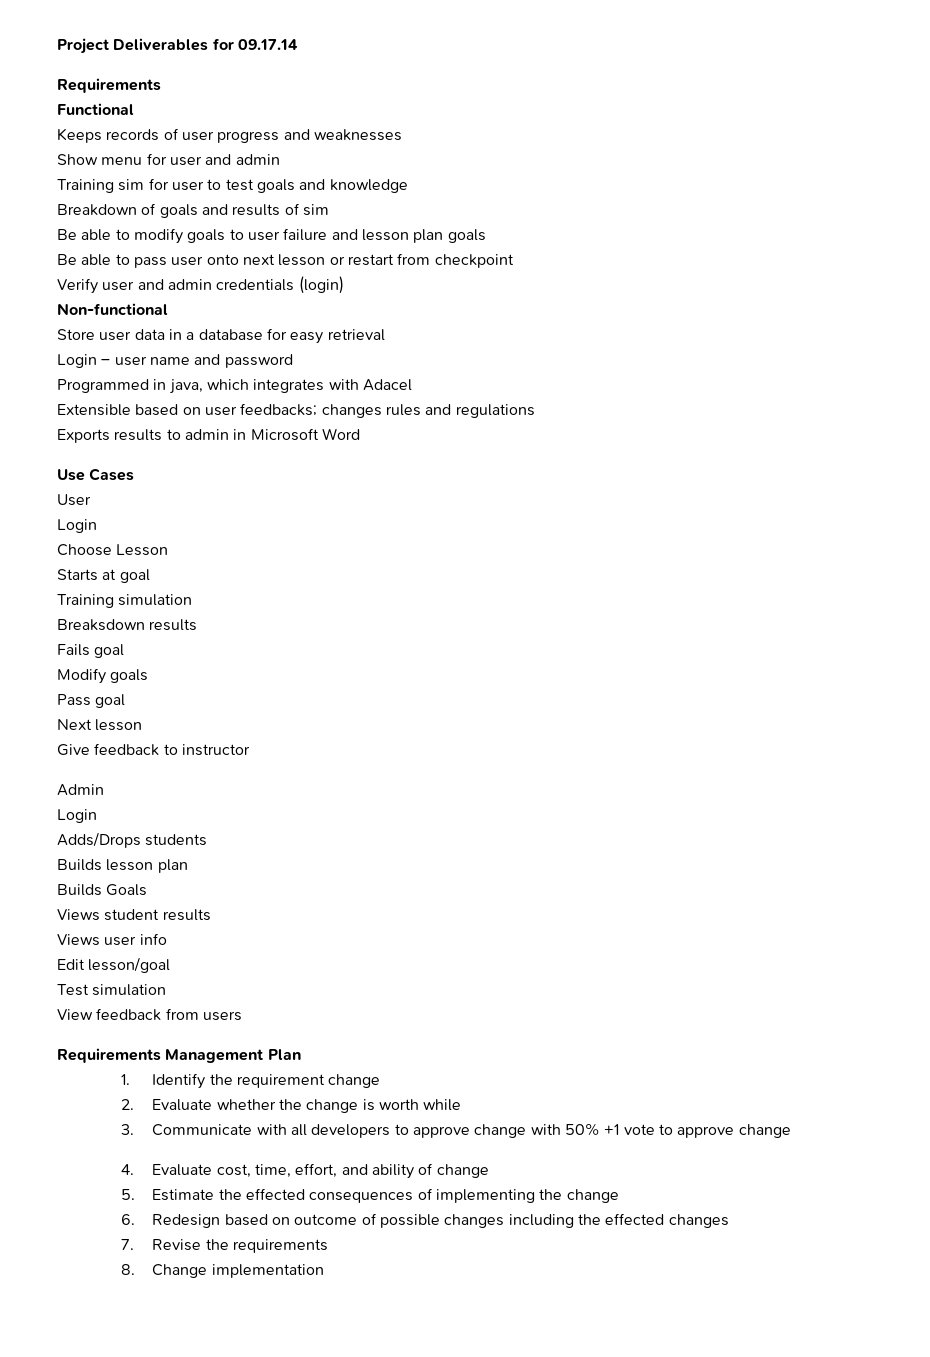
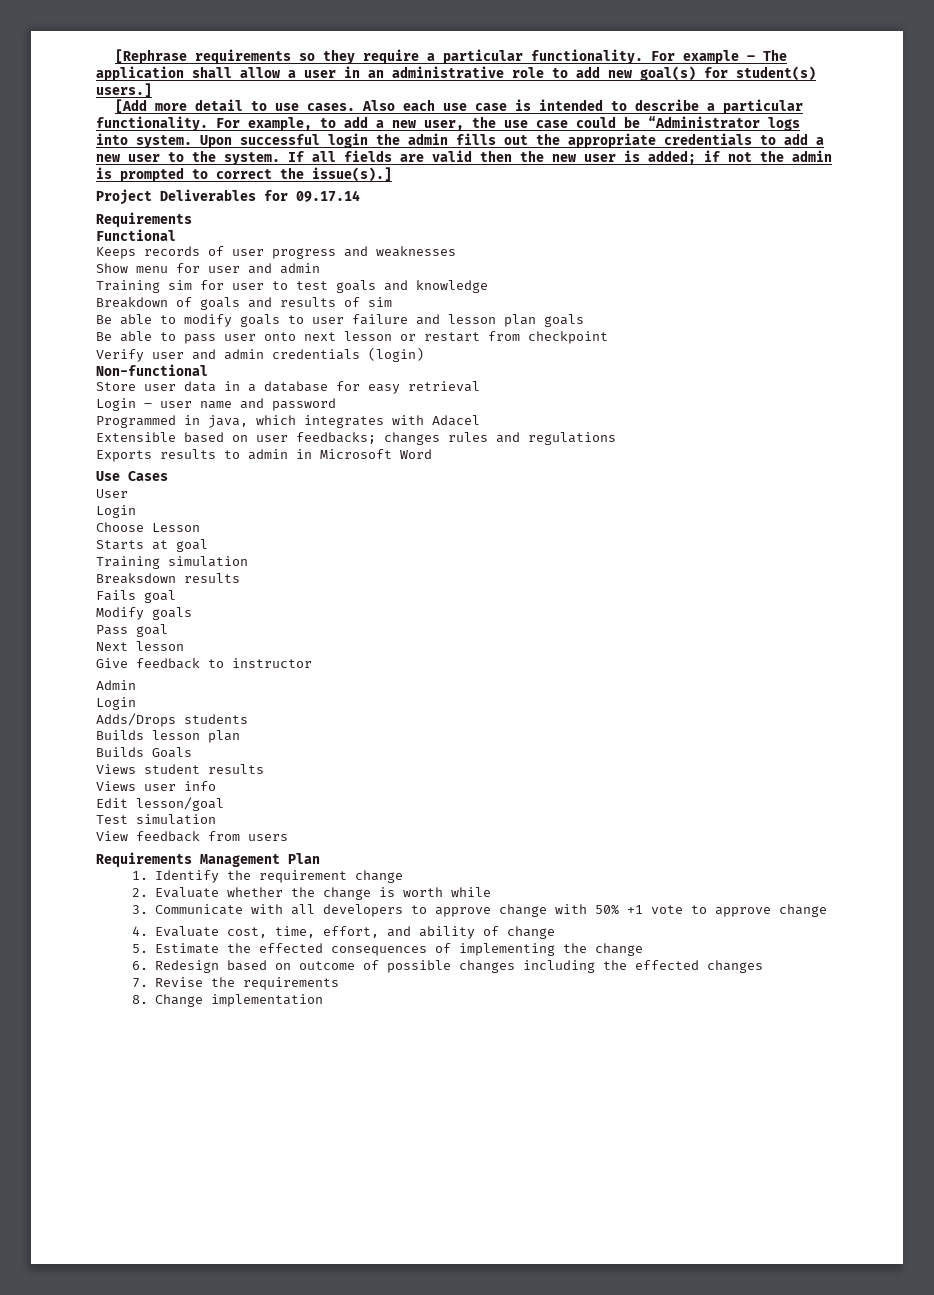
(57, 46) none -> [115,49,788,64] [96,66,816,81] [96,83,152,97] [115,99,804,114] [96,116,800,131] [96,133,824,148] [96,150,832,165] [96,167,392,182] [Rephrase requirements so they require a particular functionality. For example – The application shall allow a user in an administrative role to add new goal(s) for student(s) users.] // [Add more detail to use cases. Also each use case is intended to describe a particular functionality. For example, to add a new user, the use case could be “Administrator logs into system. Upon successful login the admin fills out the appropriate credentials to add a new user to the system. If all fields are valid then the new user is added; if not the admin is prompted to correct the issue(s).] //

